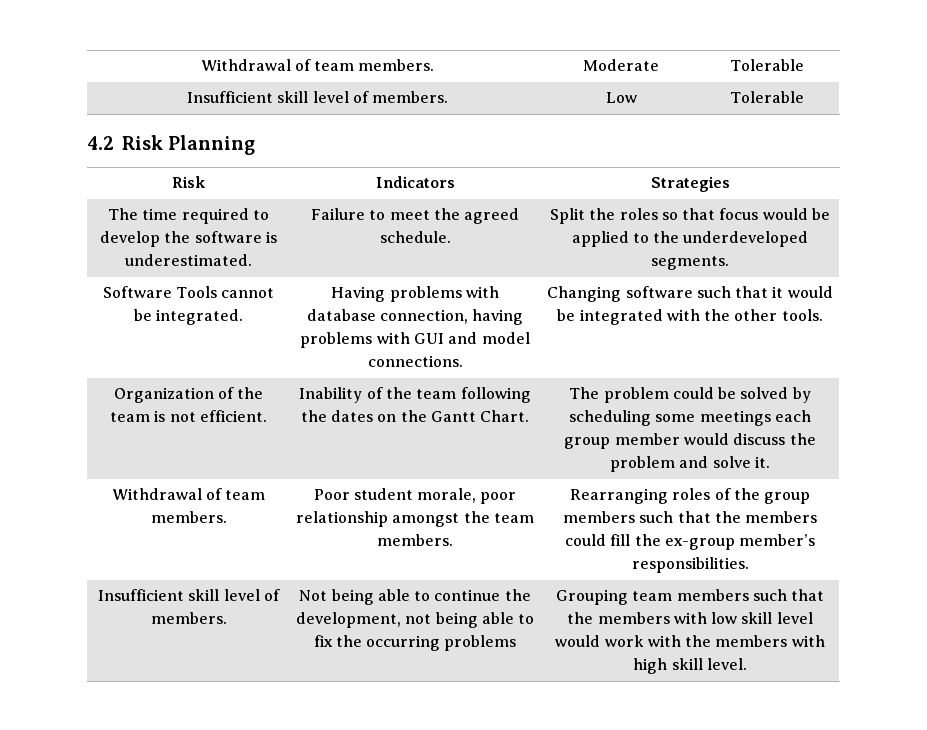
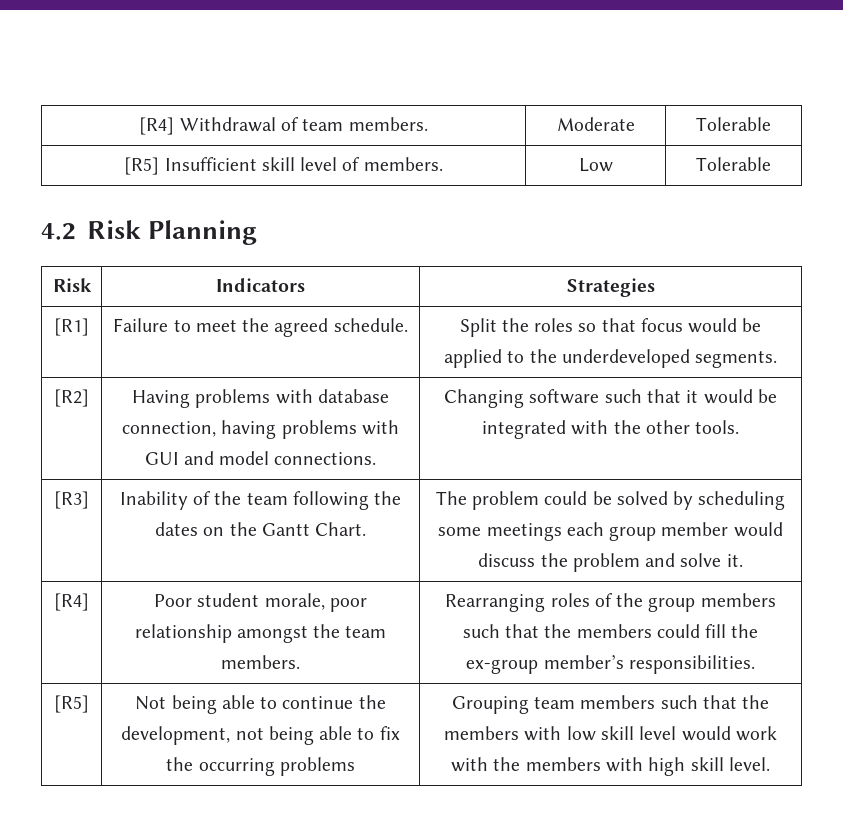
(200, 65) none -> [139,117,175,135] [R4]
(805, 65) none -> [124,157,160,175] [R5]
[108,208,269,224] [100,231,277,247] [125,254,252,266] The time required to develop the software is underestimated. -> [54,318,89,336] [R1]
[102,286,275,298] [133,309,244,325] Software Tools cannot be integrated. -> [54,389,89,407] [R2]
[113,387,264,403] [110,410,267,422] Organization of the team is not efficient. -> [54,491,89,509] [R3]
[111,488,266,500] [150,511,227,523] Withdrawal of team members. -> [54,593,89,611] [R4]
[98,589,280,601] [150,612,227,624] Insufficient skill level of members. -> [54,695,89,713] [R5]

